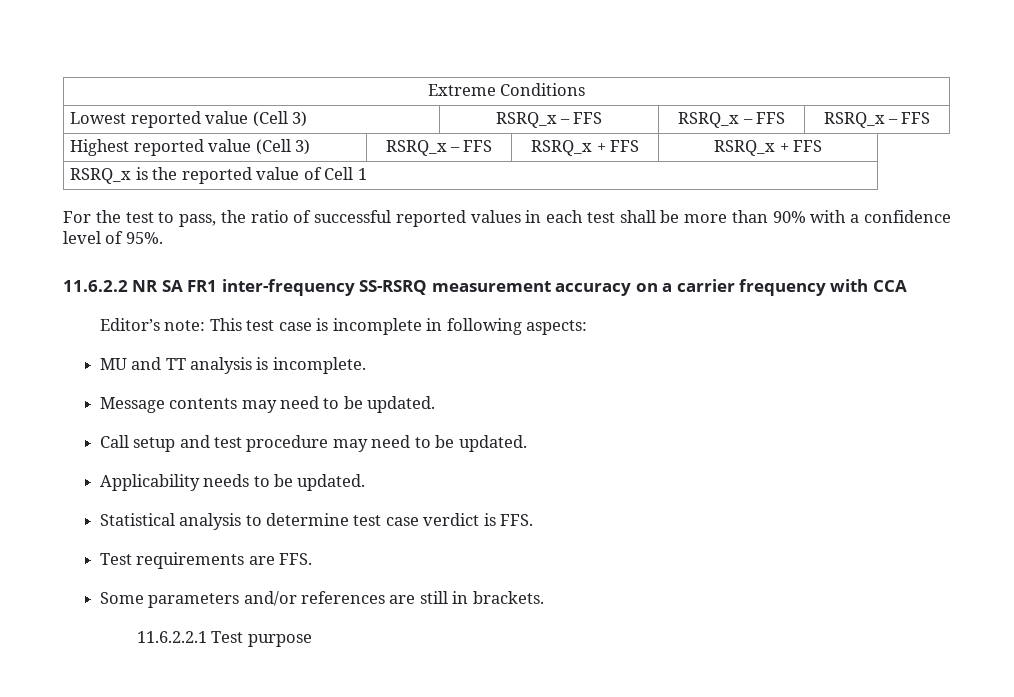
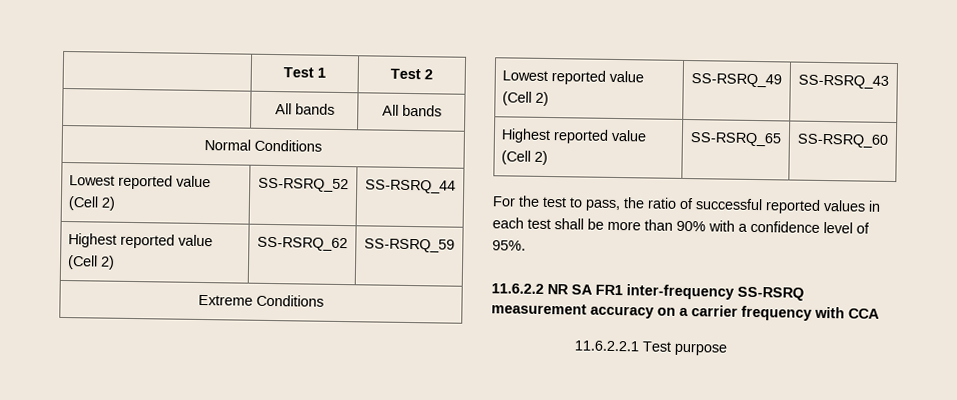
(427, 90) none -> [283,67,326,78] [390,68,433,80] [274,103,335,115] [381,104,442,117] [204,139,322,152] [68,174,211,190] [67,196,116,211] [258,177,349,193] [365,179,456,194] [67,233,213,249] [66,255,115,270] [257,236,348,252] [364,238,455,253] | Test 1 | Test 2 // | All bands | All bands // Normal Conditions // Lowest reported value (Cell 2) | SS-RSRQ_52 | SS-RSRQ_44 // Highest reported value (Cell 2) | SS-RSRQ_62 | SS-RSRQ_59 //
[292,111,308,127] [495,112,603,128] [678,112,785,128] [823,112,931,128] [70,139,311,156] [385,140,493,156] [531,140,639,156] [714,140,822,156] [70,167,367,184] 3) | RSRQ_x – FFS | RSRQ_x – FFS | RSRQ_x – FFS // Highest reported value (Cell 3) | RSRQ_x – FFS | RSRQ_x + FFS | RSRQ_x + FFS // RSRQ_x is the reported value of Cell 1 -> [534,91,549,107] [691,73,782,88] [798,74,889,89] [500,128,647,144] [500,150,548,165] [690,132,781,147] [797,133,888,148] 2) | SS-RSRQ_49 | SS-RSRQ_43 // Highest reported value (Cell 2) | SS-RSRQ_65 | SS-RSRQ_60
[99,318,588,335] [99,357,366,374] [99,396,436,413] [99,435,527,452] [99,474,366,491] [99,513,534,530] [99,552,313,569] [99,591,544,608] // Editor’s note: This test case is incomplete in following aspects: // MU and TT analysis is incomplete. // Message contents may need to be updated. // Call setup and test procedure may need to be updated. // Applicability needs to be updated. // Statistical analysis to determine test case verdict is FFS. // Test requirements are FFS. // Some parameters and/or references are still in brackets. -> (880, 313) none

